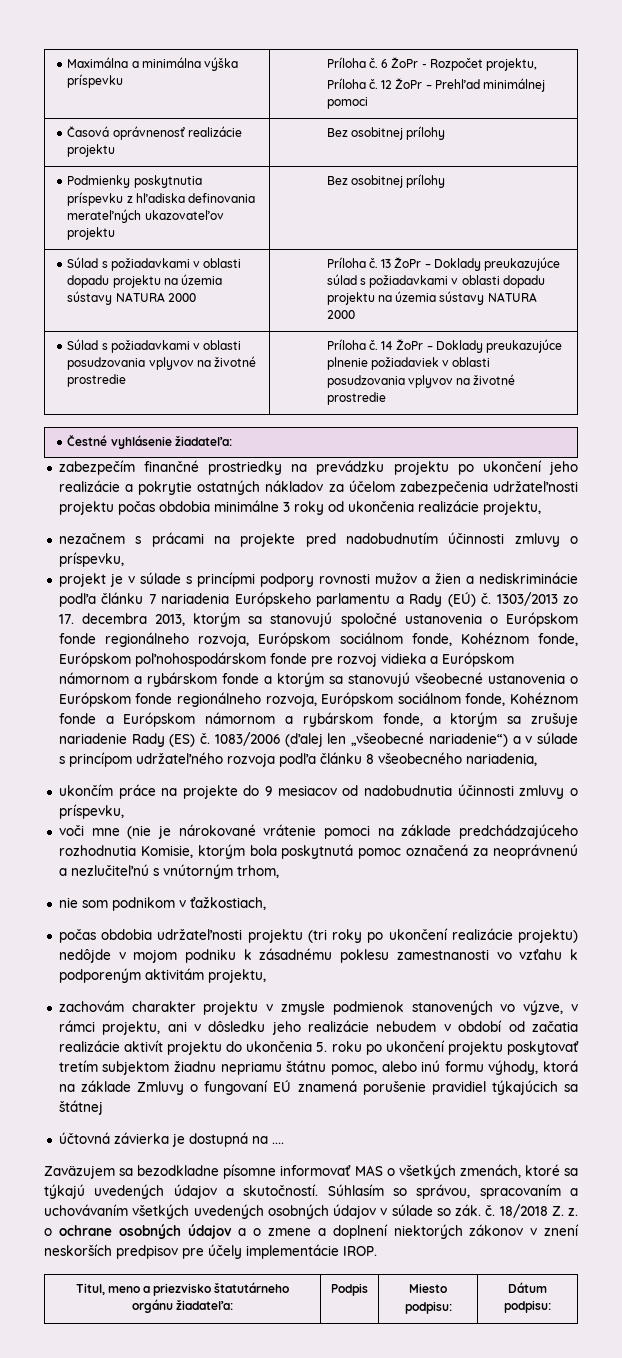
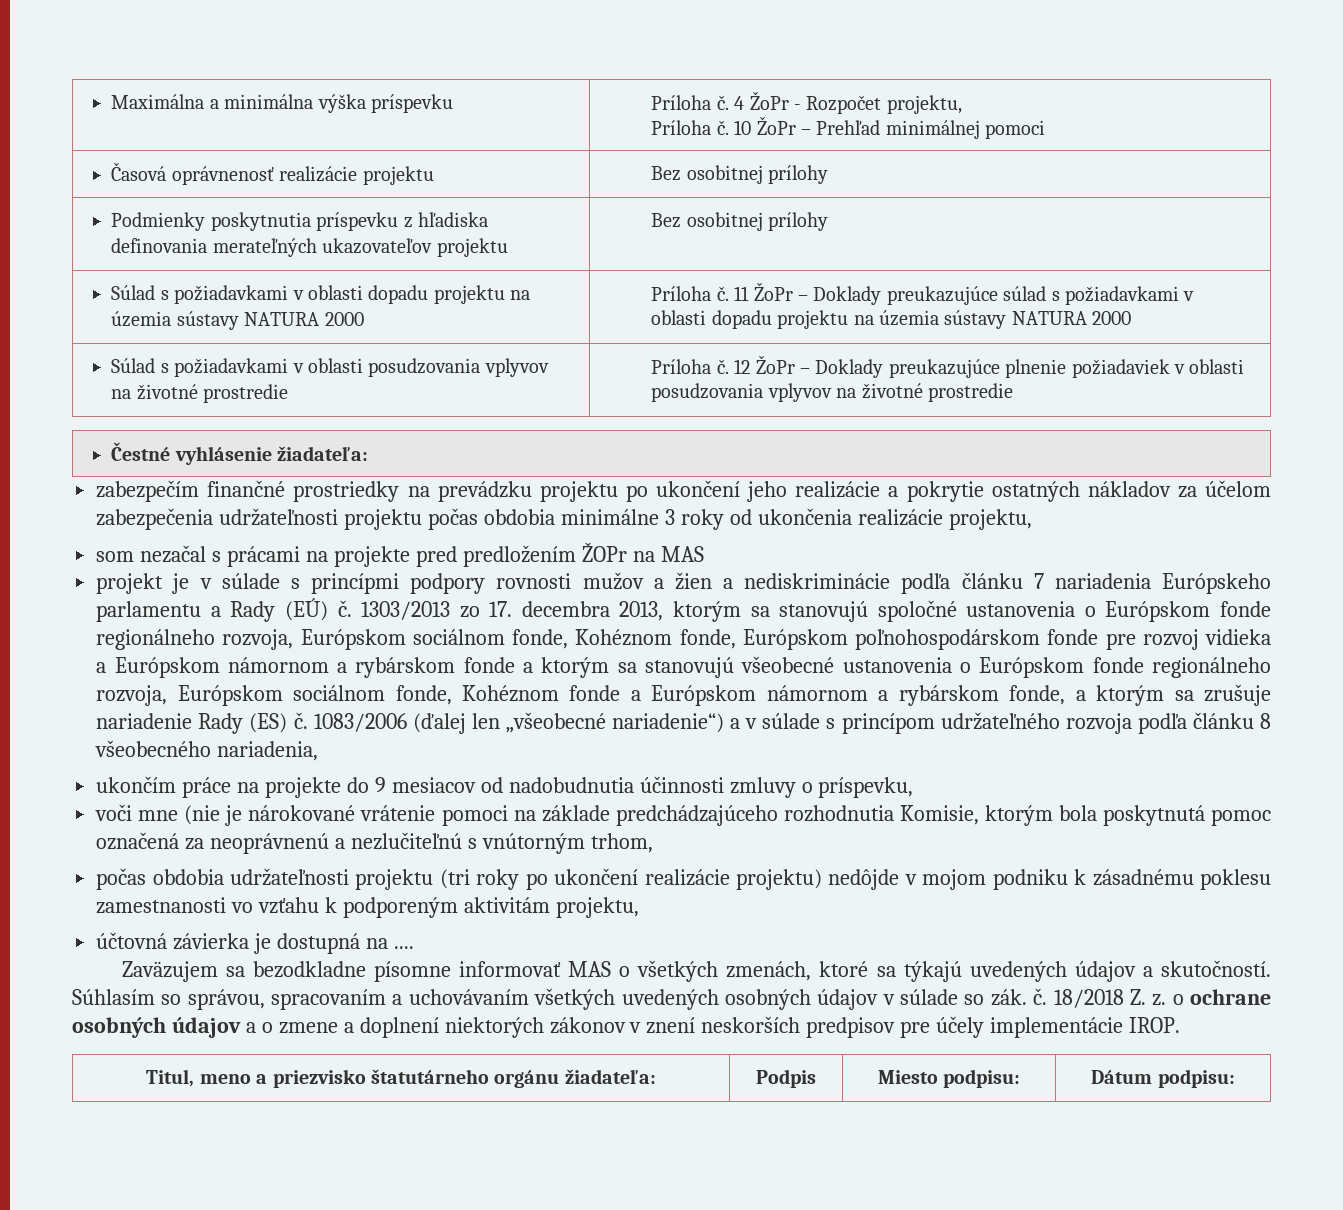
[381,59,389,68] 6 -> [734,96,745,110] 4
[381,80,393,89] 12 -> [734,120,752,135] 10
[381,259,392,268] 13 -> [734,286,750,301] 11
[381,341,394,350] 14 -> [734,359,751,374] 12
[58,533,125,544] nezačnem -> [96,545,207,563] som nezačal
[345,532,579,547] [58,552,124,567] nadobudnutím účinnosti zmluvy o príspevku, -> [462,542,704,567] predložením ŽOPr na MAS
[58,897,266,911] // nie som podnikom v ťažkostiach, -> (653, 843) none
[58,1000,578,1015] [58,1020,578,1035] [58,1040,579,1055] [58,1060,579,1075] [58,1080,578,1095] [58,1100,103,1115] // zachovám charakter projektu v zmysle podmienok stanovených vo výzve, v rámci projektu, ani v dôsledku jeho realizácie nebudem v období od začatia realizácie aktivít projektu do ukončenia 5. roku po ukončení projektu poskytovať tretím subjektom žiadnu nepriamu štátnu pomoc, alebo inú formu výhody, ktorá na základe Zmluvy o fungovaní EÚ znamená porušenie pravidiel týkajúcich sa štátnej -> (639, 907) none

